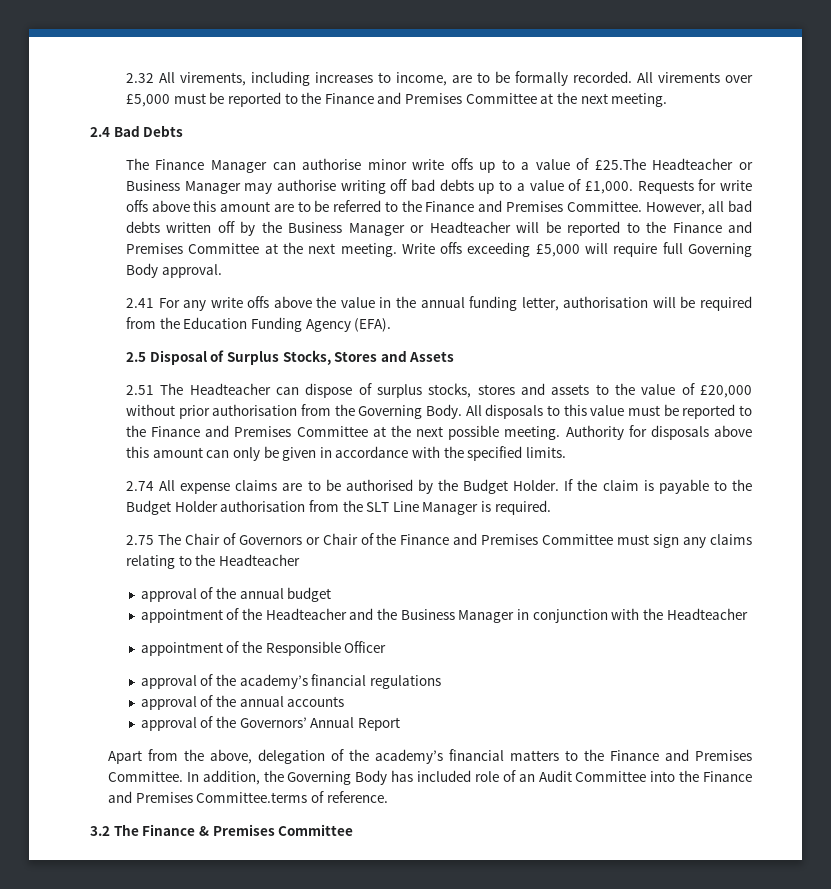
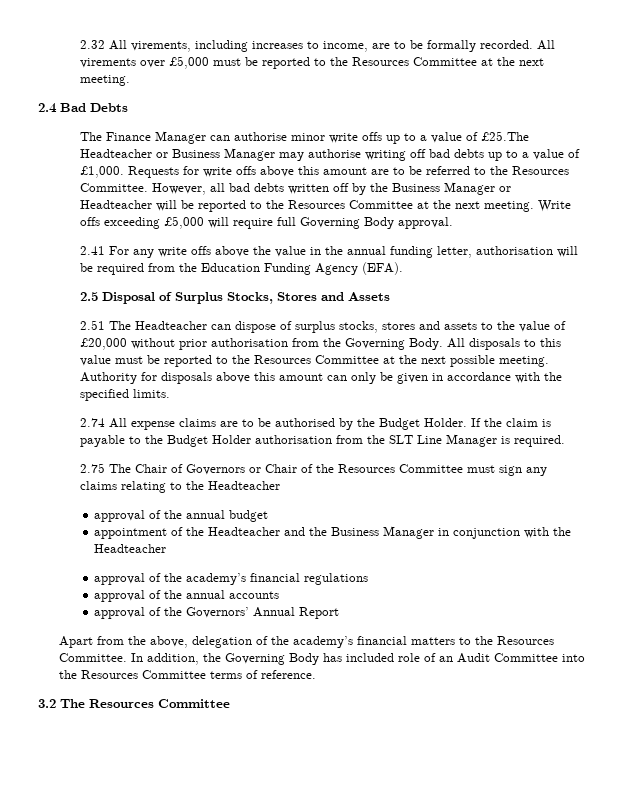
[324,92,463,104] Finance and Premises -> [352,57,410,66] Resources
[425,200,563,212] Finance and Premises -> [512,166,570,175] Resources
[672,221,752,233] [125,243,183,254] Finance and Premises -> [288,200,346,209] Resources
[151,425,292,437] Finance and Premises -> [254,355,312,364] Resources
[400,533,539,545] Finance and Premises -> [338,464,396,473] Resources
[140,641,387,656] // appointment of the Responsible Officer -> (167, 548) none
[609,749,752,761] Finance and Premises -> [497,636,555,645] Resources
[703,771,752,782] [107,791,308,803] Finance and Premises Committee.terms -> [81,670,243,679] Resources Committee terms
[142,824,275,836] Finance & Premises -> [89,699,154,708] Resources

